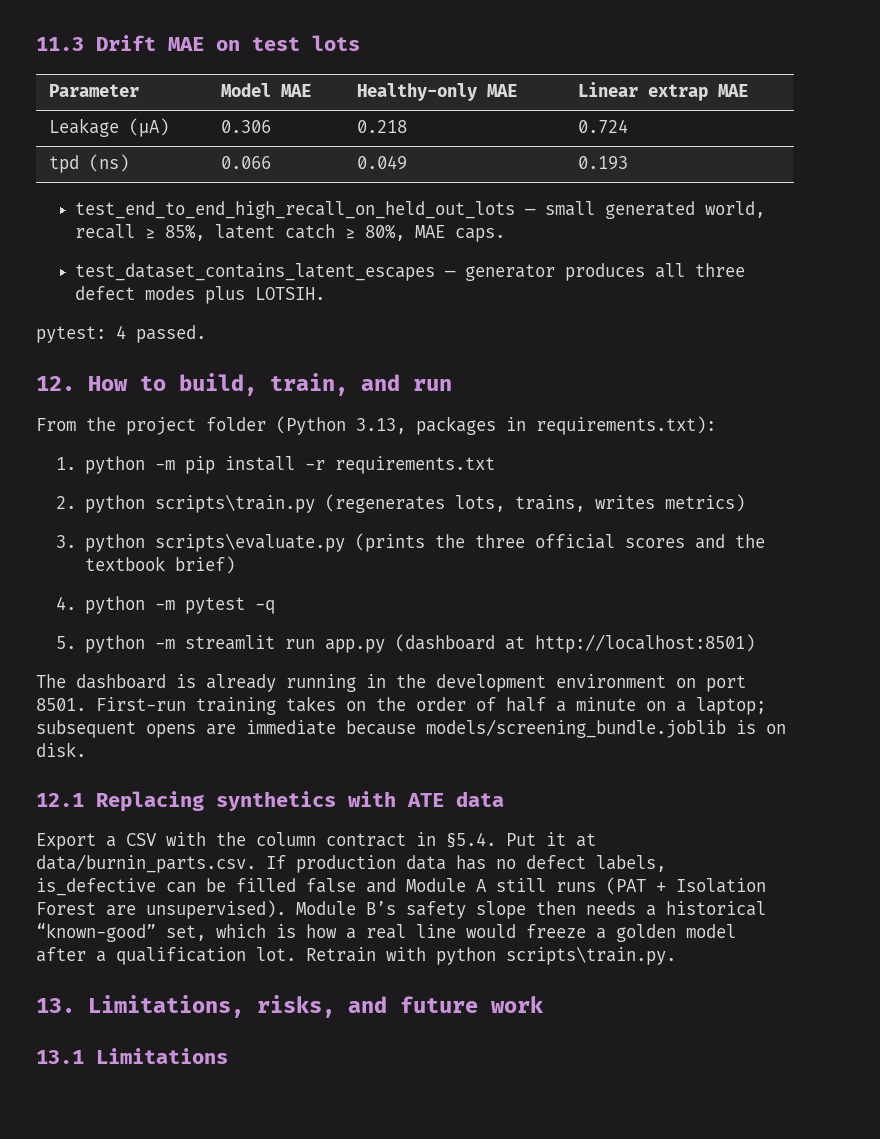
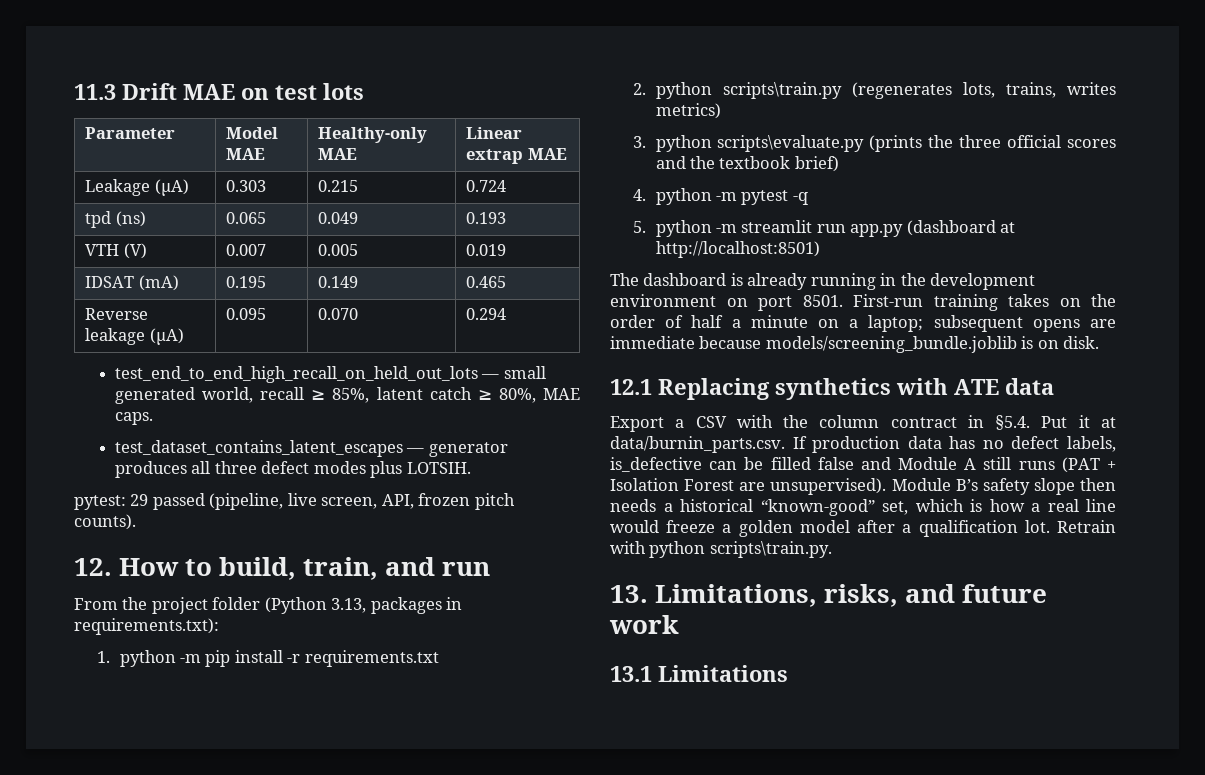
[221,120,272,133] [357,120,408,133] 0.306 | 0.218 -> [226,180,267,192] [318,180,359,192] 0.303 | 0.215
[221,156,272,169] 0.066 -> [226,212,267,224] 0.065
(629, 163) none -> [85,243,147,259] [226,244,267,256] [318,244,359,256] [466,244,507,256] [85,275,179,291] [226,276,267,288] [318,276,359,288] [466,276,507,288] [85,308,149,320] [85,328,184,345] [226,308,267,320] [318,308,359,320] [466,308,507,320] // VTH (V) | 0.007 | 0.005 | 0.019 // IDSAT (mA) | 0.195 | 0.149 | 0.465 // Reverse leakage (µA) | 0.095 | 0.070 | 0.294
[116,325,206,343] 4 passed. -> [130,493,515,510] [74,514,136,530] 29 passed (pipeline, live screen, API, frozen pitch counts).

